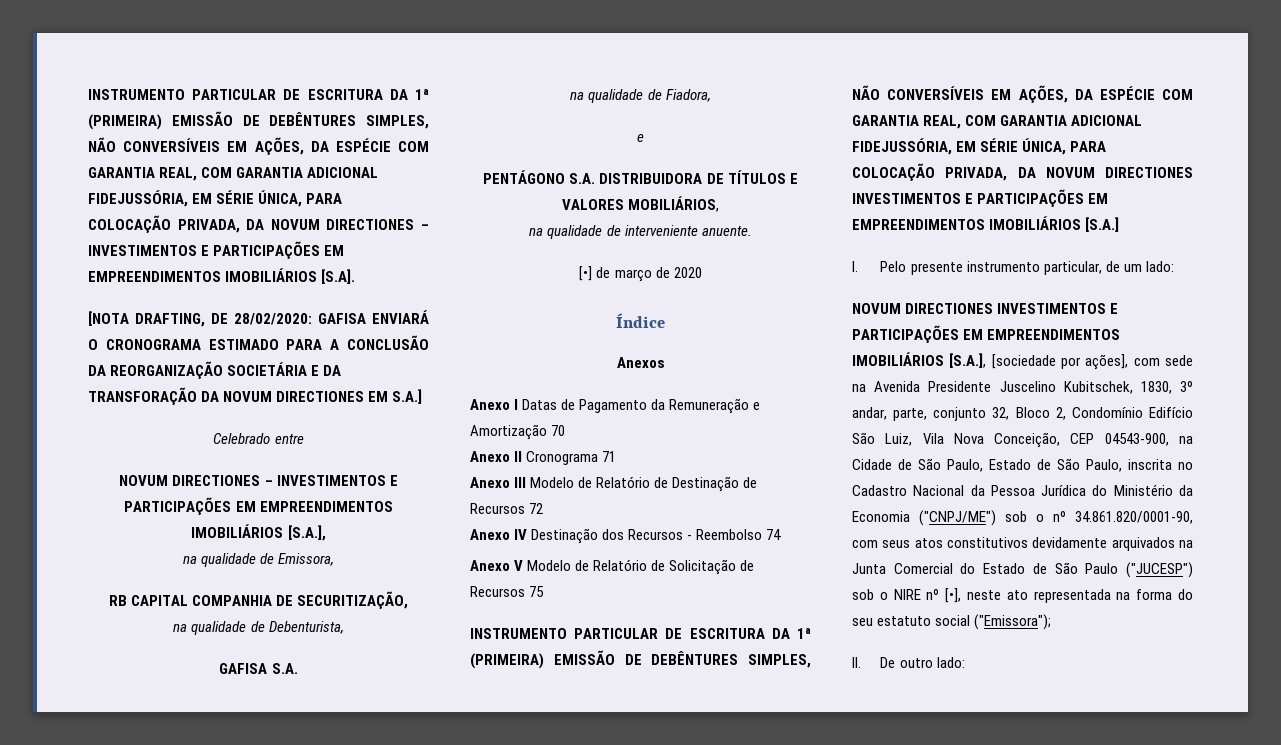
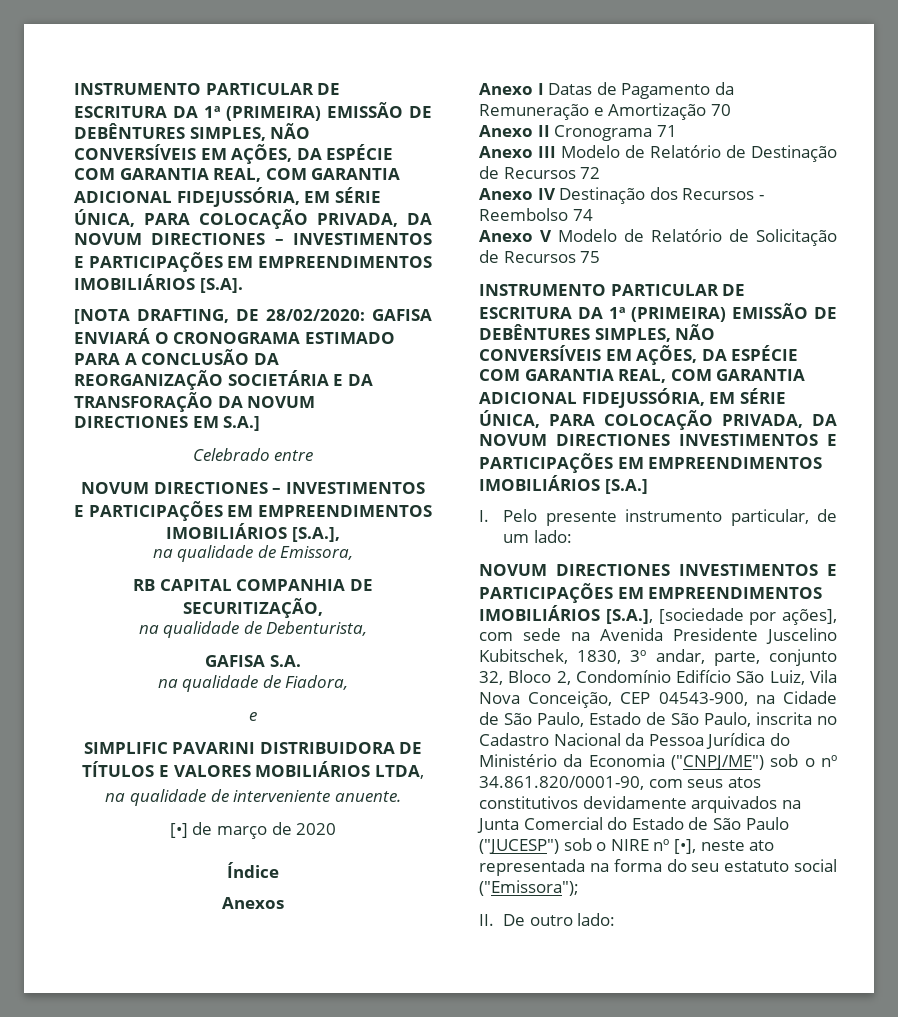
[483,170,596,184] PENTÁGONO S.A. -> [83,742,256,754] SIMPLIFIC PAVARINI
[628,196,720,212] MOBILIÁRIOS, -> [255,761,424,779] MOBILIÁRIOS LTDA,

